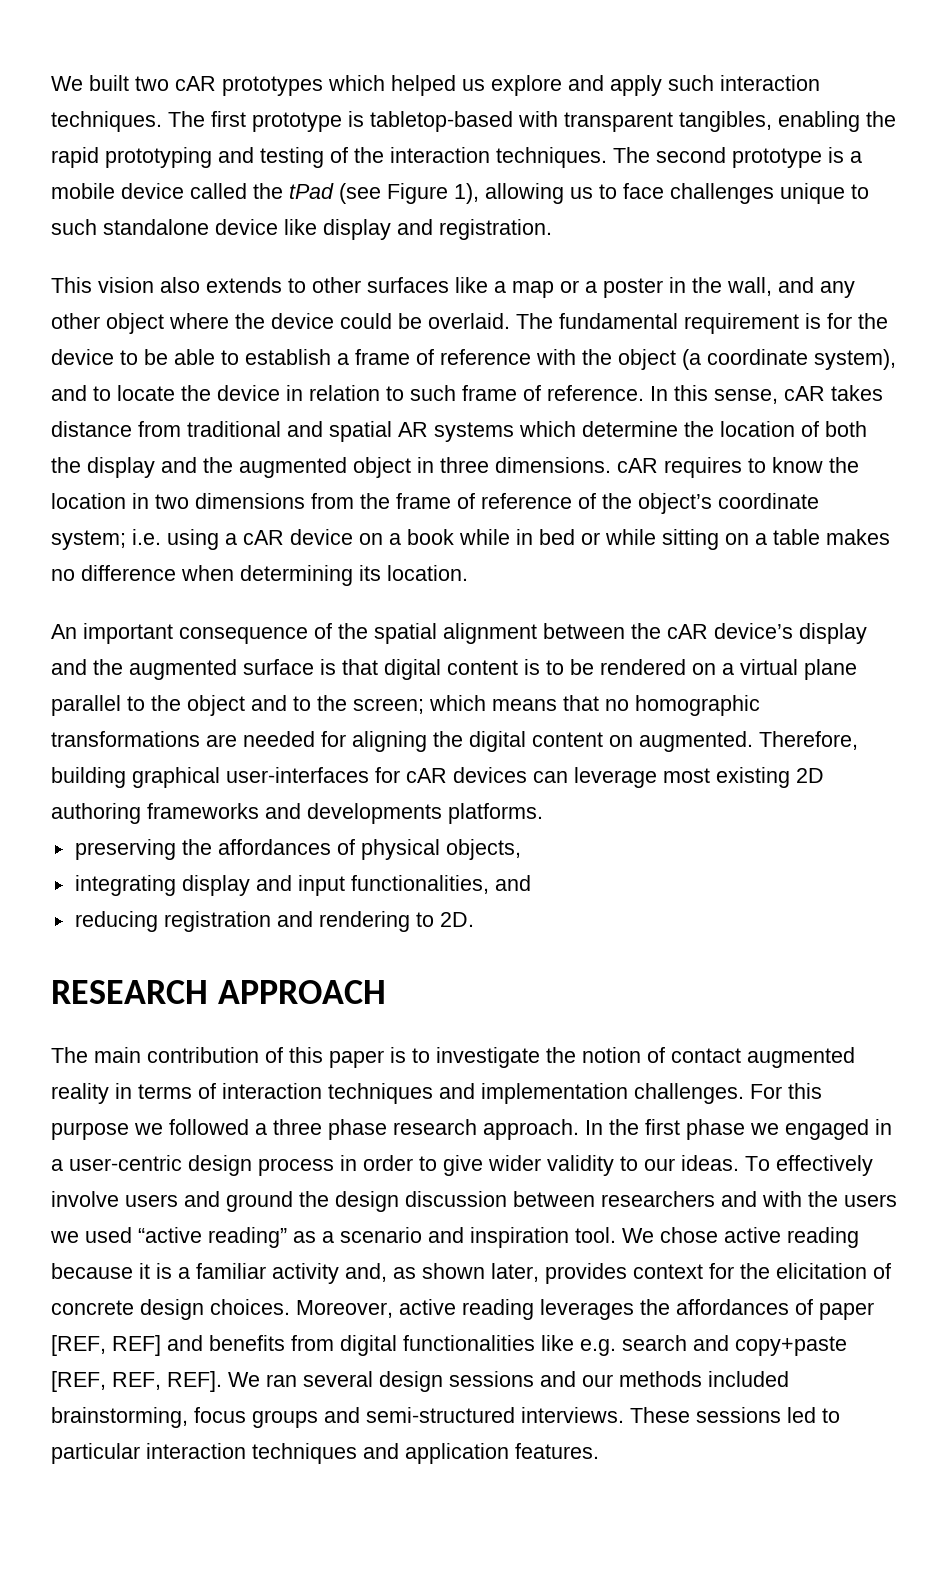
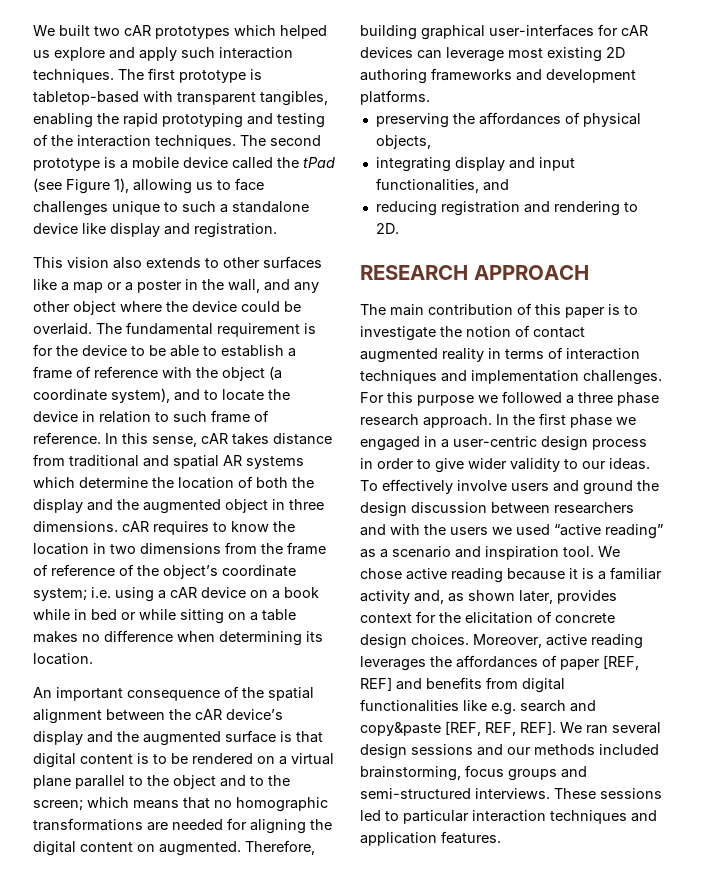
(97, 227) none -> [220,204,228,213] a
[307,803,442,824] developments -> [546,69,636,83] development
[735,1336,847,1356] copy+paste -> [360,722,441,736] copy&paste

